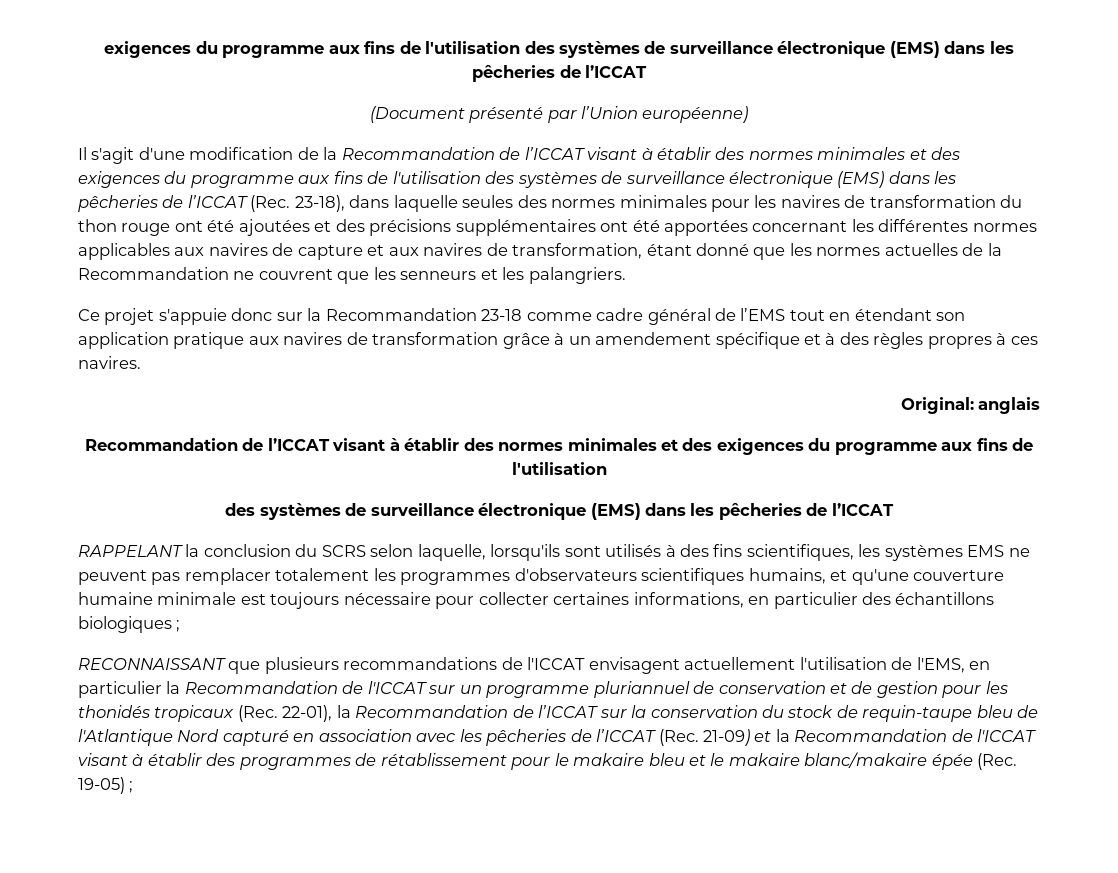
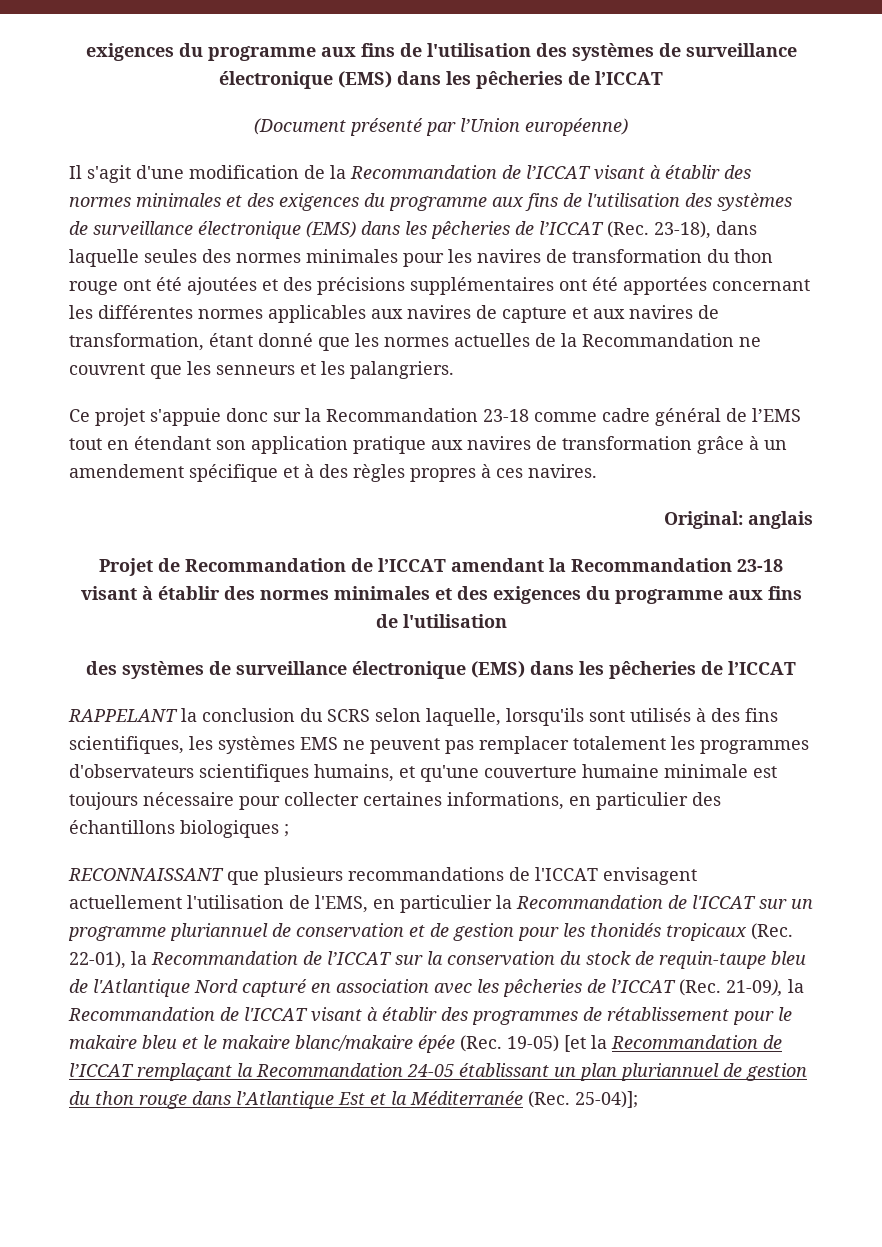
[84,438,330,451] Recommandation de l’ICCAT -> [99,558,783,576] Projet de Recommandation de l’ICCAT amendant la Recommandation 23-18
[703,729,772,746] 21-09) et -> [726,979,783,996] 21-09),
[129,781,134,793] ; -> [564,1035,782,1052] [69,1063,807,1081] [69,1091,638,1109] [et la Recommandation de l’ICCAT remplaçant la Recommandation 24-05 établissant un plan pluriannuel de gestion du thon rouge dans l’Atlantique Est et la Méditerranée (Rec. 25-04)];

